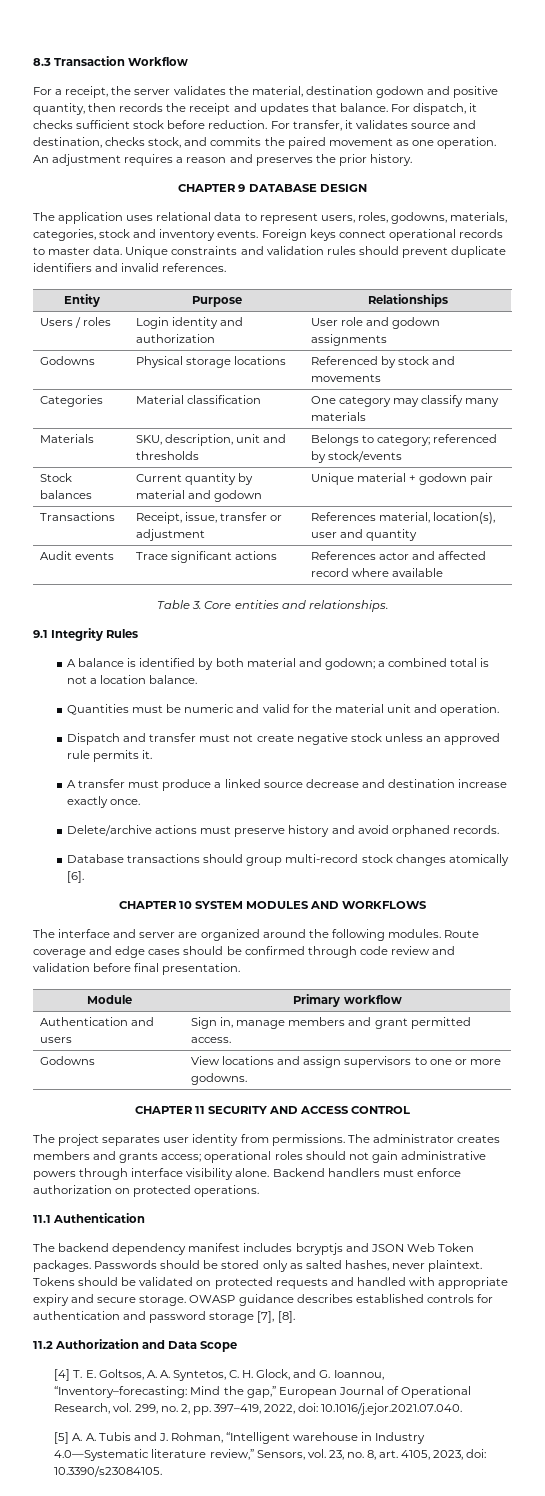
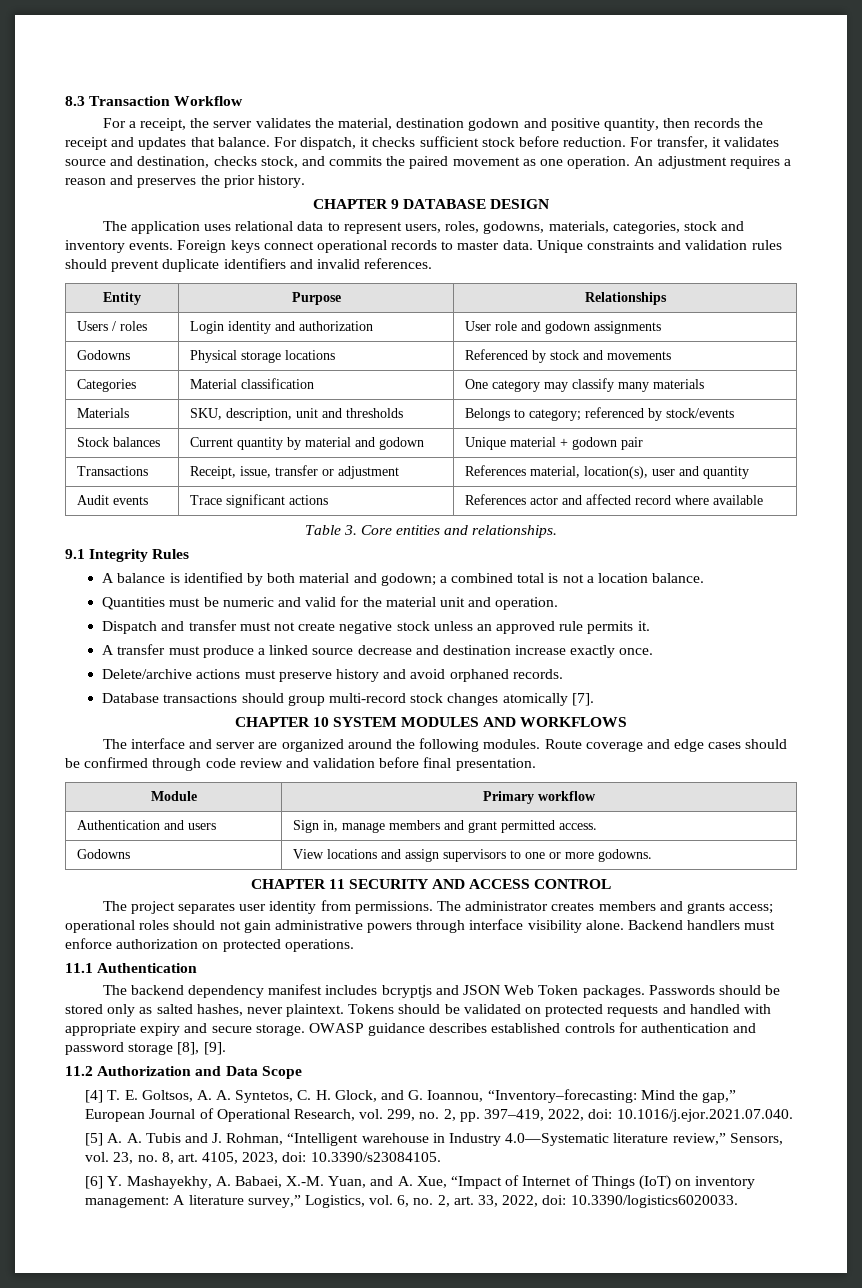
[66,871,84,883] [6]. -> [571,693,594,706] [7].
[257,1311,295,1323] [7], [8]. -> [177,1042,226,1055] [8], [9].
(163, 1471) none -> [85,1175,756,1190] [85,1195,738,1208] // [6] Y. Mashayekhy, A. Babaei, X.-M. Yuan, and A. Xue, “Impact of Internet of Things (IoT) on inventory management: A literature survey,” Logistics, vol. 6, no. 2, art. 33, 2022, doi: 10.3390/logistics6020033.

